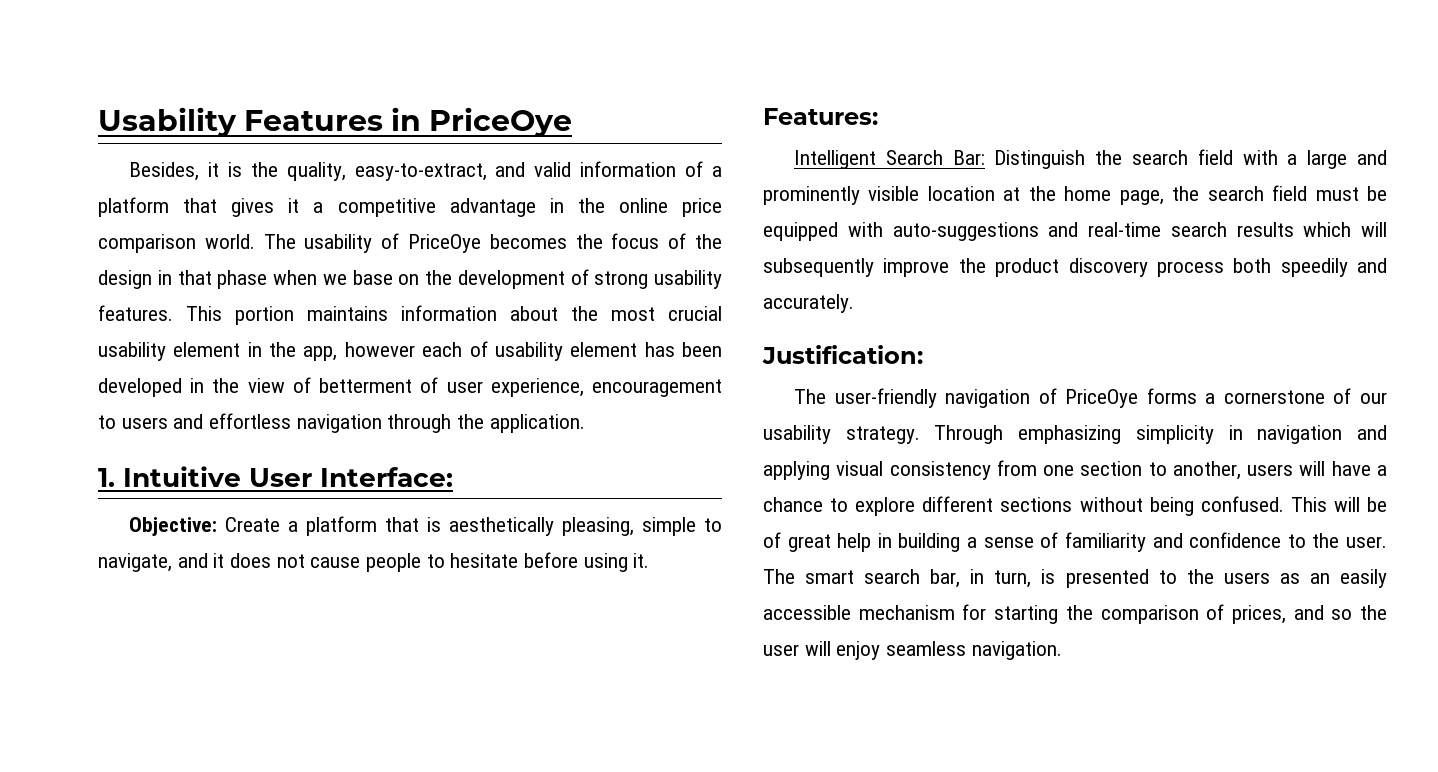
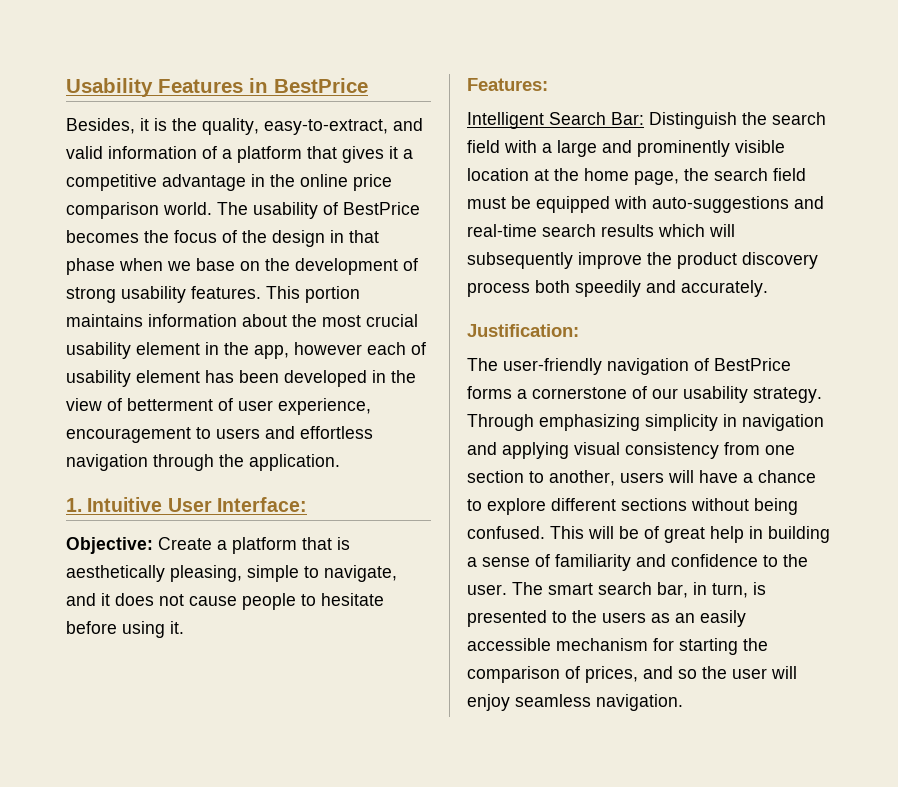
[429,107,573,137] PriceOye -> [274,78,368,93] BestPrice
[408,234,481,253] PriceOye -> [343,202,420,215] BestPrice
[1065,389,1139,408] PriceOye -> [714,358,791,371] BestPrice

